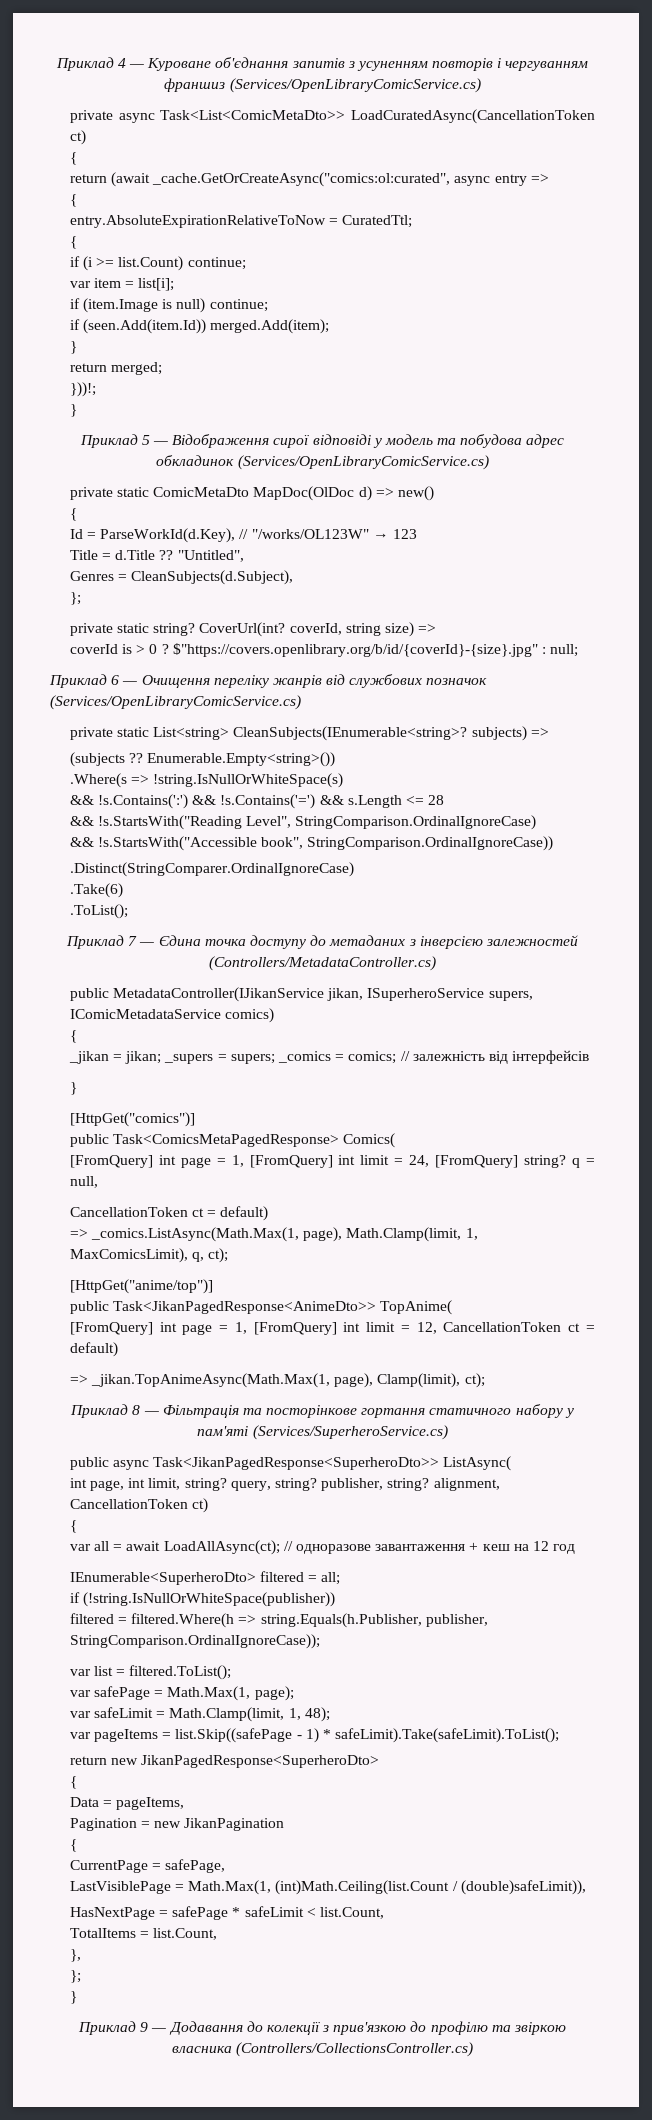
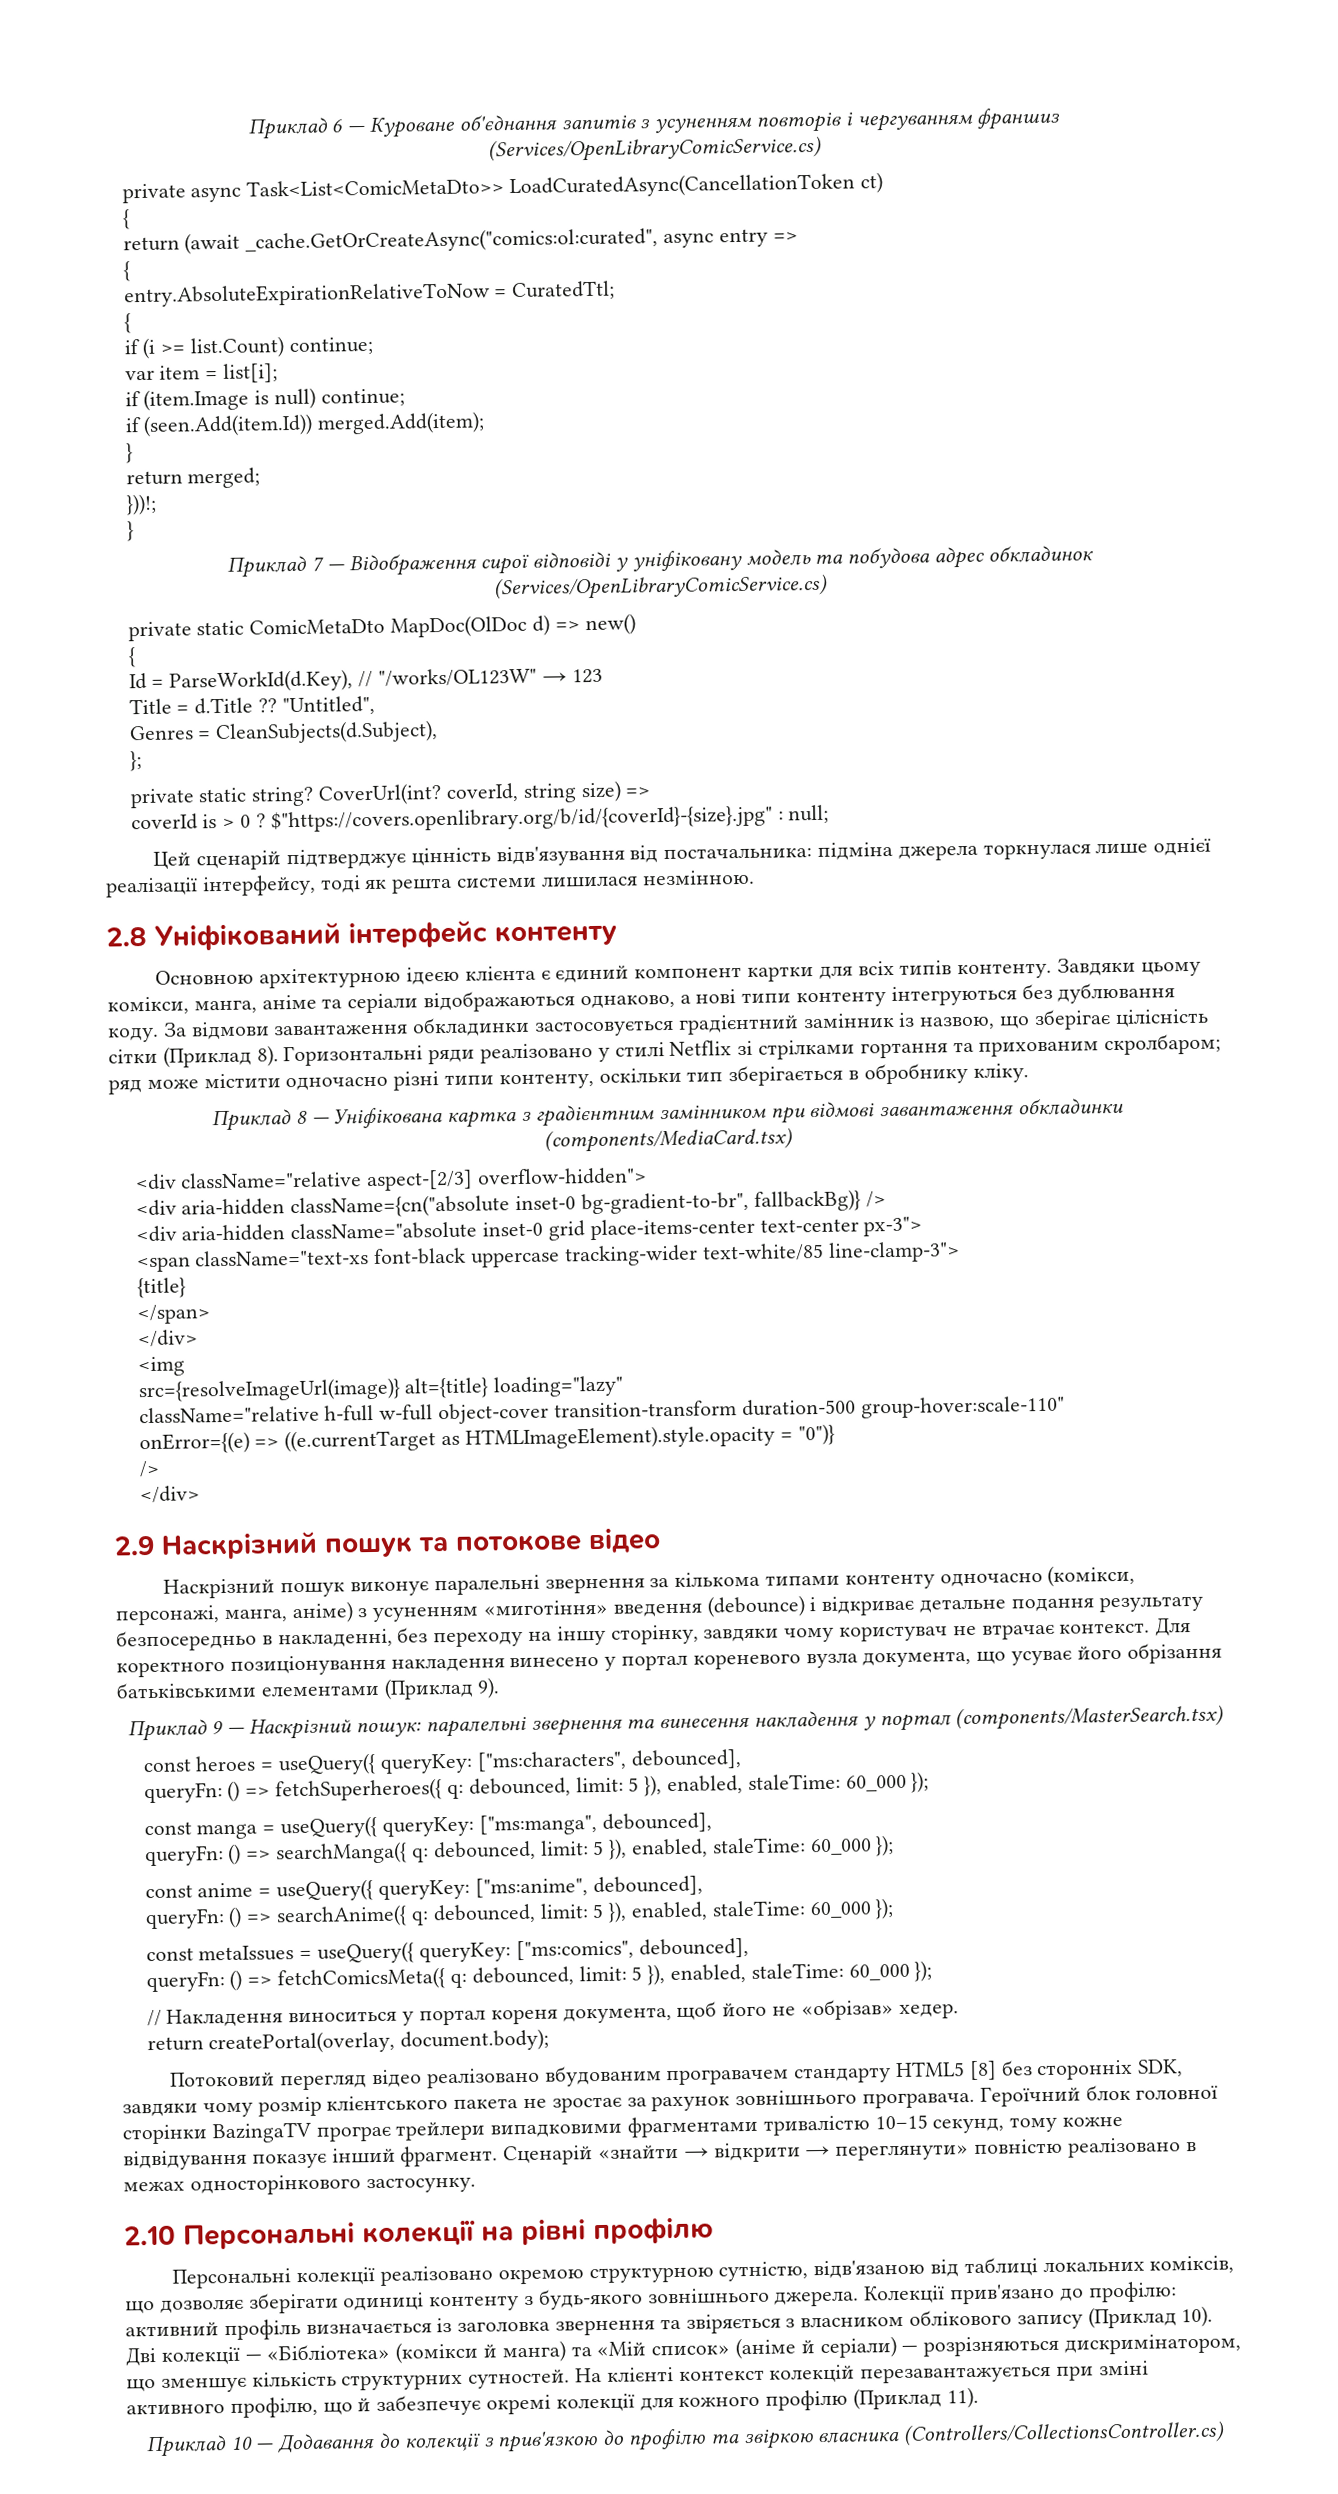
[55,57,126,71] Приклад 4 -> [247,117,344,140] Приклад 6
[141,435,150,445] 5 -> [310,556,324,572] 7
(382, 443) none -> [631,549,742,572] уніфіковану
[49,674,488,688] [50,695,301,710] [69,726,549,741] [69,752,336,767] [69,773,344,788] [69,794,445,809] [69,815,537,830] [69,836,554,851] [69,862,354,877] [69,883,123,898] [69,904,128,919] [66,935,578,949] [209,956,436,971] [69,987,533,1002] [69,1008,275,1023] [69,1030,77,1043] [68,1050,590,1064] [69,1082,77,1095] [69,1112,195,1127] [69,1133,396,1148] [69,1155,596,1168] [69,1176,98,1188] [69,1206,269,1221] [69,1227,478,1242] [69,1248,229,1263] [69,1279,213,1294] [69,1300,453,1315] [69,1322,595,1335] [69,1342,118,1357] [69,1373,485,1388] [70,1404,574,1418] [197,1425,448,1440] [69,1456,512,1471] [69,1478,500,1491] [69,1498,209,1513] [69,1520,77,1533] [69,1540,576,1555] [69,1571,341,1585] [69,1592,336,1607] [69,1613,488,1628] [69,1634,320,1649] [69,1665,232,1680] [69,1686,294,1701] [69,1707,330,1722] [69,1728,560,1743] [69,1755,380,1768] [69,1776,77,1789] [69,1797,185,1810] [69,1818,285,1831] [69,1839,77,1852] [69,1859,226,1873] [69,1880,586,1895] [69,1906,384,1920] [69,1928,218,1940] [69,1949,81,1962] [69,1970,81,1983] [69,1991,77,2004] [77,2021,149,2035] Приклад 6 — Очищення переліку жанрів від службових позначок (Services/OpenLibraryComicService.cs) // private static List<string> CleanSubjects(IEnumerable<string>? subjects) => // (subjects ?? Enumerable.Empty<string>()) // .Where(s => !string.IsNullOrWhiteSpace(s) // && !s.Contains(':') && !s.Contains('=') && s.Length <= 28 // && !s.StartsWith("Reading Level", StringComparison.OrdinalIgnoreCase) // && !s.StartsWith("Accessible book", StringComparison.OrdinalIgnoreCase)) // .Distinct(StringComparer.OrdinalIgnoreCase) // .Take(6) // .ToList(); // Приклад 7 — Єдина точка доступу до метаданих з інверсією залежностей (Controllers/MetadataController.cs) // public MetadataController(IJikanService jikan, ISuperheroService supers, IComicMetadataService comics) // { // _jikan = jikan; _supers = supers; _comics = comics; // залежність від інтерфейсів // } // [HttpGet("comics")] // public Task<ComicsMetaPagedResponse> Comics( // [FromQuery] int page = 1, [FromQuery] int limit = 24, [FromQuery] string? q = null, // CancellationToken ct = default) // => _comics.ListAsync(Math.Max(1, page), Math.Clamp(limit, 1, MaxComicsLimit), q, ct); // [HttpGet("anime/top")] // public Task<JikanPagedResponse<AnimeDto>> TopAnime( // [FromQuery] int page = 1, [FromQuery] int limit = 12, CancellationToken ct = default) // => _jikan.TopAnimeAsync(Math.Max(1, page), Clamp(limit), ct); // Приклад 8 — Фільтрація та посторінкове гортання статичного набору у пам'яті (Services/SuperheroService.cs) // public async Task<JikanPagedResponse<SuperheroDto>> ListAsync( // int page, int limit, string? query, string? publisher, string? alignment, CancellationToken ct) // { // var all = await LoadAllAsync(ct); // одноразове завантаження + кеш на 12 год // IEnumerable<SuperheroDto> filtered = all; // if (!string.IsNullOrWhiteSpace(publisher)) // filtered = filtered.Where(h => string.Equals(h.Publisher, publisher, StringComparison.OrdinalIgnoreCase)); // var list = filtered.ToList(); // var safePage = Math.Max(1, page); // var safeLimit = Math.Clamp(limit, 1, 48); // var pageItems = list.Skip((safePage - 1) * safeLimit).Take(safeLimit).ToList(); // return new JikanPagedResponse<SuperheroDto> // { // Data = pageItems, // Pagination = new JikanPagination // { // CurrentPage = safePage, // LastVisiblePage = Math.Max(1, (int)Math.Ceiling(list.Count / (double)safeLimit)), // HasNextPage = safePage * safeLimit < list.Count, // TotalItems = list.Count, // }, // }; // } // Приклад 9 -> [153,837,1212,871] [105,869,755,898] [106,920,617,951] [155,957,1201,989] [107,982,1176,1015] [107,1008,1209,1043] [108,1033,1222,1068] [108,1062,1029,1095] [212,1097,1124,1132] [543,1127,793,1153] [134,1167,648,1192] [135,1189,886,1219] [135,1216,923,1243] [136,1241,960,1273] [136,1277,186,1299] [136,1304,210,1325] [137,1329,198,1348] [137,1356,185,1377] [137,1375,624,1403] [138,1395,1065,1425] [138,1423,835,1455] [138,1460,160,1478] [139,1485,200,1504] [114,1528,661,1560] [163,1564,1136,1599] [115,1595,1203,1626] [116,1617,1192,1652] [116,1642,1222,1678] [116,1677,501,1700] [127,1704,1225,1742] [142,1749,742,1776] [143,1771,930,1804] [143,1812,712,1840] [144,1835,895,1867] [144,1875,703,1902] [144,1898,895,1930] [145,1937,749,1964] [145,1960,933,1993] [146,1999,959,2027] [146,2028,550,2055] [170,2059,1184,2091] [122,2084,1219,2118] [122,2114,1124,2145] [123,2137,1197,2171] [123,2174,476,2196] [124,2217,714,2250] [172,2255,1235,2289] [125,2281,1177,2314] [125,2305,1214,2341] [125,2333,1242,2367] [126,2360,1149,2393] [126,2386,979,2419] [145,2435,253,2458] Цей сценарій підтверджує цінність відв'язування від постачальника: підміна джерела торкнулася лише однієї реалізації інтерфейсу, тоді як решта системи лишилася незмінною. // 2.8 Уніфікований інтерфейс контенту // Основною архітектурною ідеєю клієнта є єдиний компонент картки для всіх типів контенту. Завдяки цьому комікси, манга, аніме та серіали відображаються однаково, а нові типи контенту інтегруються без дублювання коду. За відмови завантаження обкладинки застосовується градієнтний замінник із назвою, що зберігає цілісність сітки (Приклад 8). Горизонтальні ряди реалізовано у стилі Netflix зі стрілками гортання та прихованим скролбаром; ряд може містити одночасно різні типи контенту, оскільки тип зберігається в обробнику кліку. // Приклад 8 — Уніфікована картка з градієнтним замінником при відмові завантаження обкладинки (components/MediaCard.tsx) // <div className="relative aspect-[2/3] overflow-hidden"> // <div aria-hidden className={cn("absolute inset-0 bg-gradient-to-br", fallbackBg)} /> // <div aria-hidden className="absolute inset-0 grid place-items-center text-center px-3"> // <span className="text-xs font-black uppercase tracking-wider text-white/85 line-clamp-3"> // {title} // </span> // </div> // <img // src={resolveImageUrl(image)} alt={title} loading="lazy" // className="relative h-full w-full object-cover transition-transform duration-500 group-hover:scale-110" // onError={(e) => ((e.currentTarget as HTMLImageElement).style.opacity = "0")} // /> // </div> // 2.9 Наскрізний пошук та потокове відео // Наскрізний пошук виконує паралельні звернення за кількома типами контенту одночасно (комікси, персонажі, манга, аніме) з усуненням «миготіння» введення (debounce) і відкриває детальне подання результату безпосередньо в накладенні, без переходу на іншу сторінку, завдяки чому користувач не втрачає контекст. Для коректного позиціонування накладення винесено у портал кореневого вузла документа, що усуває його обрізання батьківськими елементами (Приклад 9). // Приклад 9 — Наскрізний пошук: паралельні звернення та винесення накладення у портал (components/MasterSearch.tsx) // const heroes = useQuery({ queryKey: ["ms:characters", debounced], // queryFn: () => fetchSuperheroes({ q: debounced, limit: 5 }), enabled, staleTime: 60_000 }); // const manga = useQuery({ queryKey: ["ms:manga", debounced], // queryFn: () => searchManga({ q: debounced, limit: 5 }), enabled, staleTime: 60_000 }); // const anime = useQuery({ queryKey: ["ms:anime", debounced], // queryFn: () => searchAnime({ q: debounced, limit: 5 }), enabled, staleTime: 60_000 }); // const metaIssues = useQuery({ queryKey: ["ms:comics", debounced], // queryFn: () => fetchComicsMeta({ q: debounced, limit: 5 }), enabled, staleTime: 60_000 }); // // Накладення виноситься у портал кореня документа, щоб його не «обрізав» хедер. // return createPortal(overlay, document.body); // Потоковий перегляд відео реалізовано вбудованим програвачем стандарту HTML5 [8] без сторонніх SDK, завдяки чому розмір клієнтського пакета не зростає за рахунок зовнішнього програвача. Героїчний блок головної сторінки BazingaTV програє трейлери випадковими фрагментами тривалістю 10–15 секунд, тому кожне відвідування показує інший фрагмент. Сценарій «знайти → відкрити → переглянути» повністю реалізовано в межах односторінкового застосунку. // 2.10 Персональні колекції на рівні профілю // Персональні колекції реалізовано окремою структурною сутністю, відв'язаною від таблиці локальних коміксів, що дозволяє зберігати одиниці контенту з будь-якого зовнішнього джерела. Колекції прив'язано до профілю: активний профіль визначається із заголовка звернення та звіряється з власником облікового запису (Приклад 10). Дві колекції — «Бібліотека» (комікси й манга) та «Мій список» (аніме й серіали) — розрізняються дискримінатором, що зменшує кількість структурних сутностей. На клієнті контекст колекцій перезавантажується при зміні активного профілю, що й забезпечує окремі колекції для кожного профілю (Приклад 11). // Приклад 10

